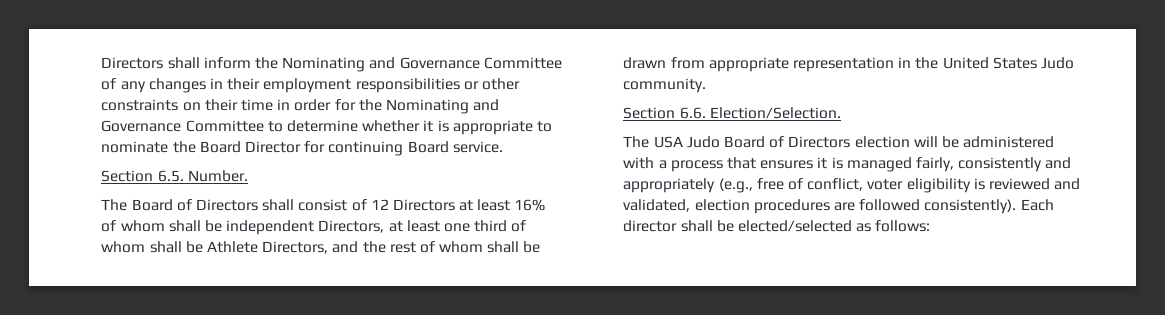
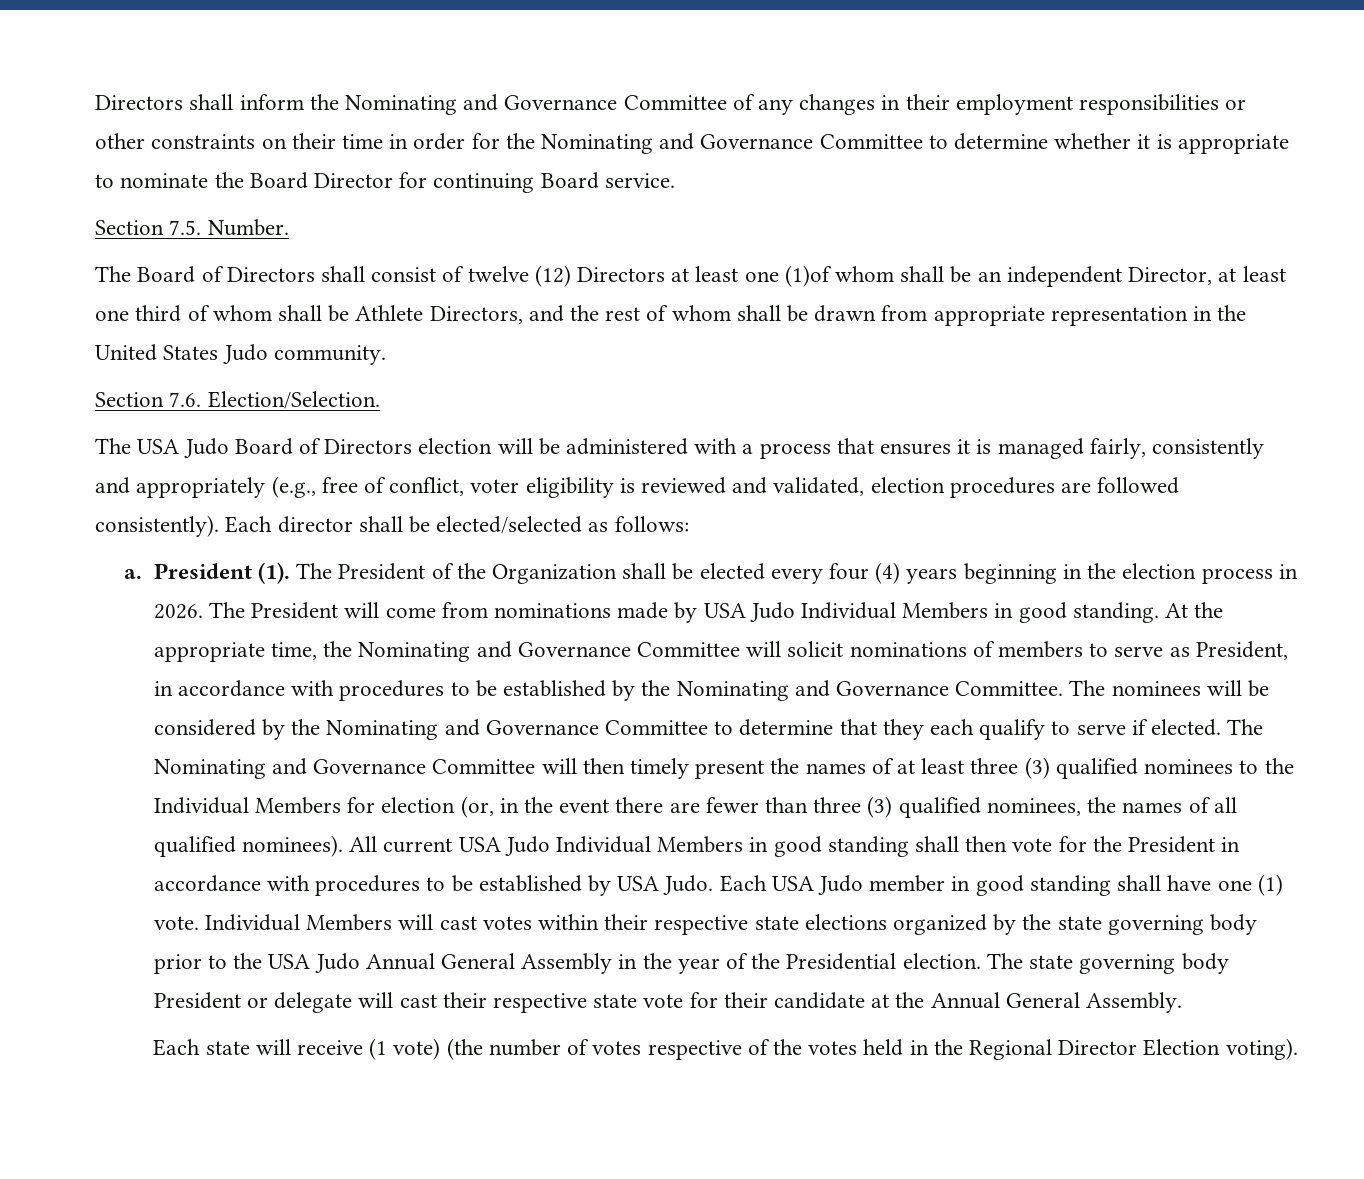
[157,170,184,182] 6.5. -> [169,220,202,235] 7.5.
[370,199,389,210] 12 -> [467,265,571,287] twelve (12)
[514,199,546,211] [101,220,385,235] 16% of whom shall be independent Directors, -> [744,265,1213,287] one (1)of whom shall be an independent Director,
[679,107,706,119] 6.6. -> [169,392,202,407] 7.6.
(931, 226) none -> [124,562,1298,584] [153,602,1224,623] [153,641,1288,662] [153,680,1270,701] [153,719,1264,740] [153,757,1294,779] [153,796,1237,818] [153,835,1241,857] [153,874,1283,896] [153,914,1258,935] [153,953,1229,974] [153,992,1183,1013] [153,1038,1298,1060] // a. President (1). The President of the Organization shall be elected every four (4) years beginning in the election process in 2026. The President will come from nominations made by USA Judo Individual Members in good standing. At the appropriate time, the Nominating and Governance Committee will solicit nominations of members to serve as President, in accordance with procedures to be established by the Nominating and Governance Committee. The nominees will be considered by the Nominating and Governance Committee to determine that they each qualify to serve if elected. The Nominating and Governance Committee will then timely present the names of at least three (3) qualified nominees to the Individual Members for election (or, in the event there are fewer than three (3) qualified nominees, the names of all qualified nominees). All current USA Judo Individual Members in good standing shall then vote for the President in accordance with procedures to be established by USA Judo. Each USA Judo member in good standing shall have one (1) vote. Individual Members will cast votes within their respective state elections organized by the state governing body prior to the USA Judo Annual General Assembly in the year of the Presidential election. The state governing body President or delegate will cast their respective state vote for their candidate at the Annual General Assembly. // Each state will receive (1 vote) (the number of votes respective of the votes held in the Regional Director Election voting).

